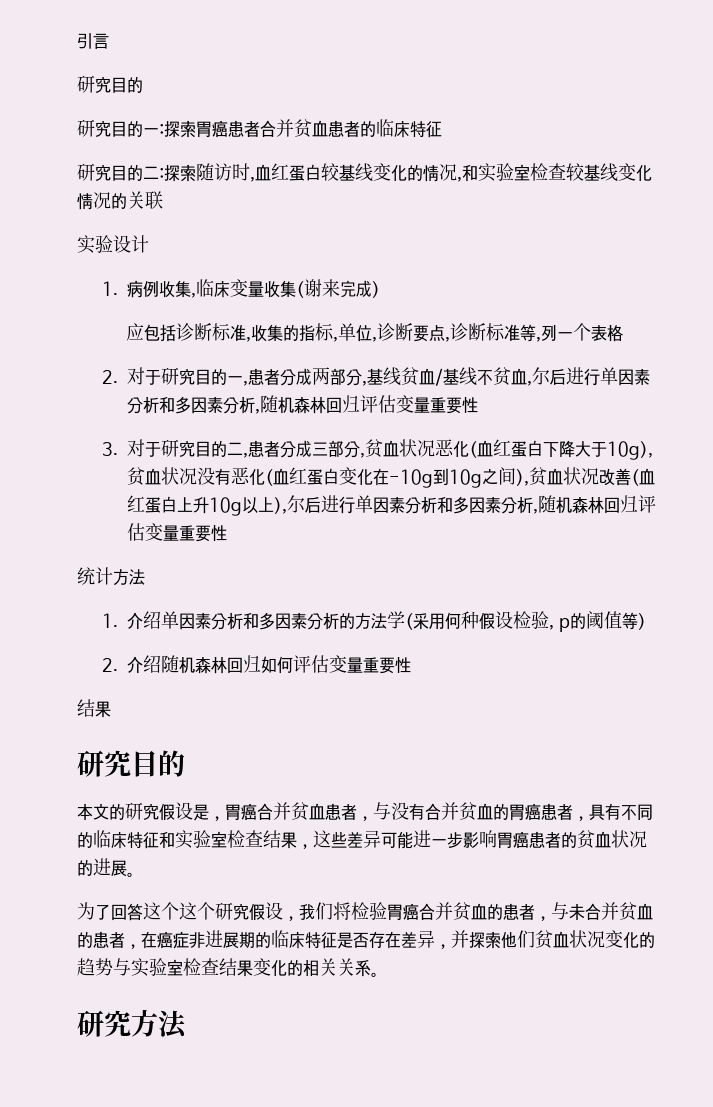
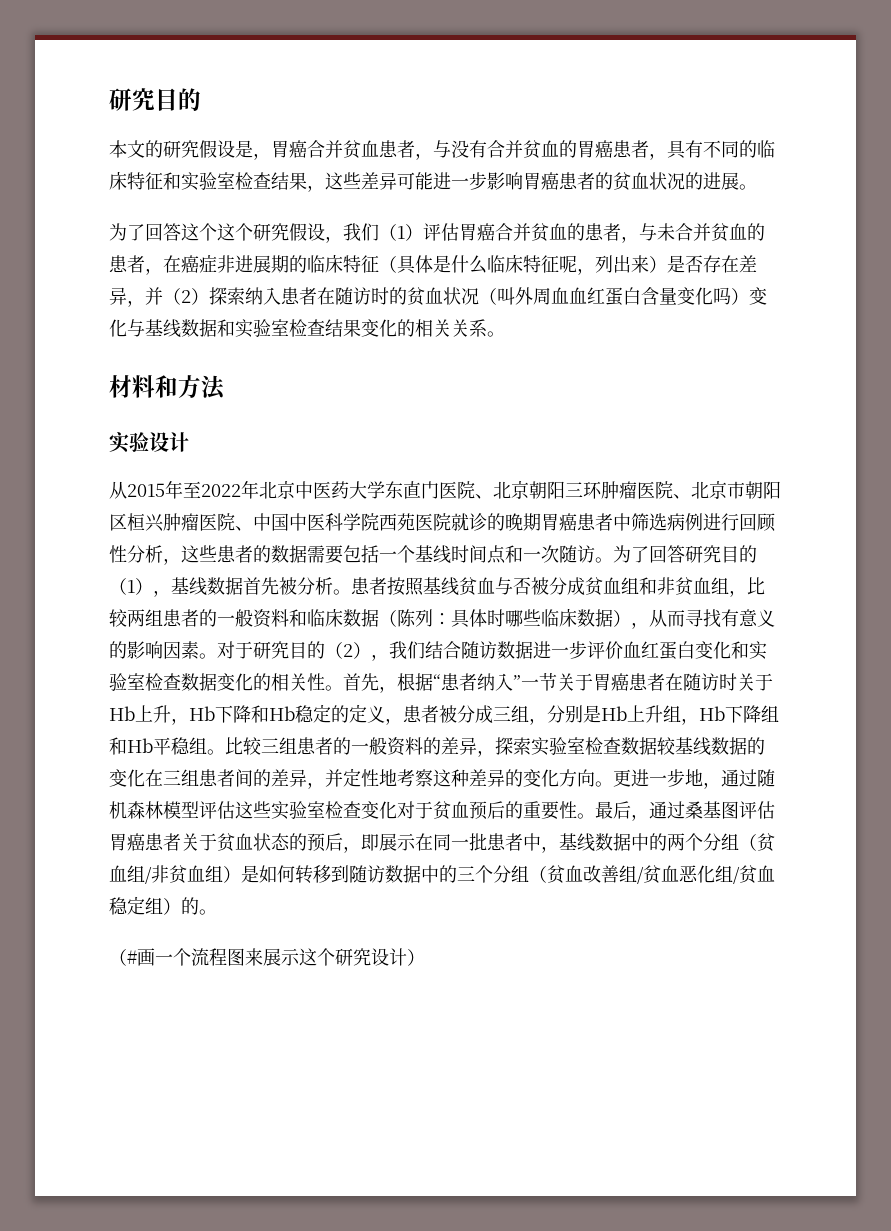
[77,33,109,49] [77,75,143,93] [77,119,442,138] [77,163,652,182] [77,191,163,210] [77,235,149,254] [101,279,380,298] [126,323,624,342] [101,367,650,386] [126,395,478,414] [101,439,653,460] [126,467,655,488] [126,495,656,516] [126,523,227,542] [77,567,145,586] [101,611,646,632] [101,655,411,674] [77,699,111,718] 引言 // 研究目的 // 研究目的一:探索胃癌患者合并贫血患者的临床特征 // 研究目的二:探索随访时,血红蛋白较基线变化的情况,和实验室检查较基线变化情况的关联 // 实验设计 // 1.病例收集,临床变量收集(谢来完成) // 应包括诊断标准,收集的指标,单位,诊断要点,诊断标准等,列一个表格 // 2.对于研究目的一,患者分成两部分,基线贫血/基线不贫血,尔后进行单因素分析和多因素分析,随机森林回归评估变量重要性 // 3.对于研究目的二,患者分成三部分,贫血状况恶化(血红蛋白下降大于10g),贫血状况没有恶化(血红蛋白变化在-10g到10g之间),贫血状况改善(血红蛋白上升10g以上),尔后进行单因素分析和多因素分析,随机森林回归评估变量重要性 // 统计方法 // 1.介绍单因素分析和多因素分析的方法学(采用何种假设检验, p的阈值等) // 2.介绍随机森林回归如何评估变量重要性 // 结果 // -> (109, 99) none
[333,902,387,920] 将检验 -> [379,223,459,241] （1）评估
[337,930,655,949] [77,958,131,976] 是否存在差异，并探索他们贫血状况变化的趋势与 -> [379,254,757,275] [109,287,767,307] [109,319,235,338] （具体是什么临床特征呢，列出来）是否存在差异，并（2）探索纳入患者在随访时的贫血状况（叫外周血血红蛋白含量变化吗）变化与基线数据和
[77,1009,188,1039] 研究方法 -> [109,375,226,400] [109,432,189,453] [109,480,781,499] [109,513,776,532] [109,545,757,565] [109,577,765,597] [109,608,775,629] [109,641,767,661] [109,673,773,693] [109,704,779,725] [109,737,765,757] [109,768,775,789] [109,801,775,821] [109,833,775,853] [109,865,775,884] [109,896,217,915] [109,948,425,966] 材料和方法 // 实验设计 // 从2015年至2022年北京中医药大学东直门医院、北京朝阳三环肿瘤医院、北京市朝阳区桓兴肿瘤医院、中国中医科学院西苑医院就诊的晚期胃癌患者中筛选病例进行回顾性分析，这些患者的数据需要包括一个基线时间点和一次随访。为了回答研究目的（1），基线数据首先被分析。患者按照基线贫血与否被分成贫血组和非贫血组，比较两组患者的一般资料和临床数据（陈列：具体时哪些临床数据），从而寻找有意义的影响因素。对于研究目的（2），我们结合随访数据进一步评价血红蛋白变化和实验室检查数据变化的相关性。首先，根据“患者纳入”一节关于胃癌患者在随访时关于Hb上升，Hb下降和Hb稳定的定义，患者被分成三组，分别是Hb上升组，Hb下降组和Hb平稳组。比较三组患者的一般资料的差异，探索实验室检查数据较基线数据的变化在三组患者间的差异，并定性地考察这种差异的变化方向。更进一步地，通过随机森林模型评估这些实验室检查变化对于贫血预后的重要性。最后，通过桑基图评估胃癌患者关于贫血状态的预后，即展示在同一批患者中，基线数据中的两个分组（贫血组/非贫血组）是如何转移到随访数据中的三个分组（贫血改善组/贫血恶化组/贫血稳定组）的。 // （#画一个流程图来展示这个研究设计）

